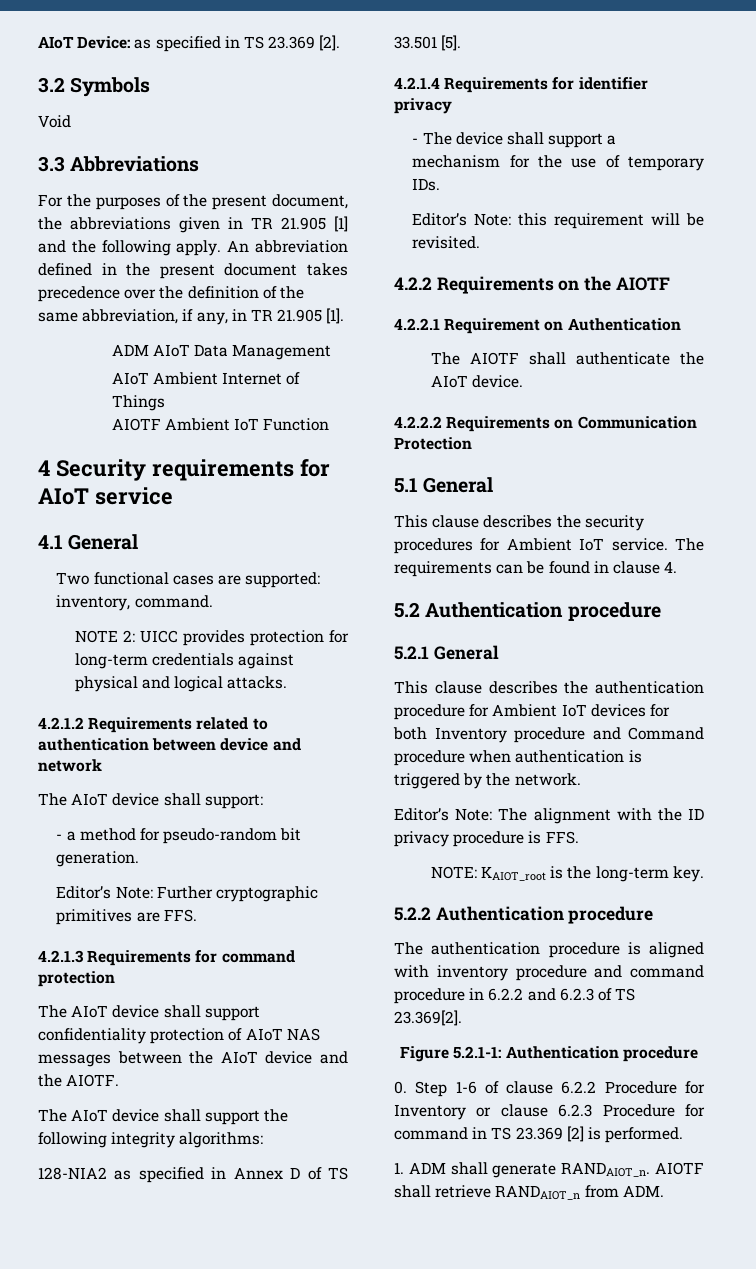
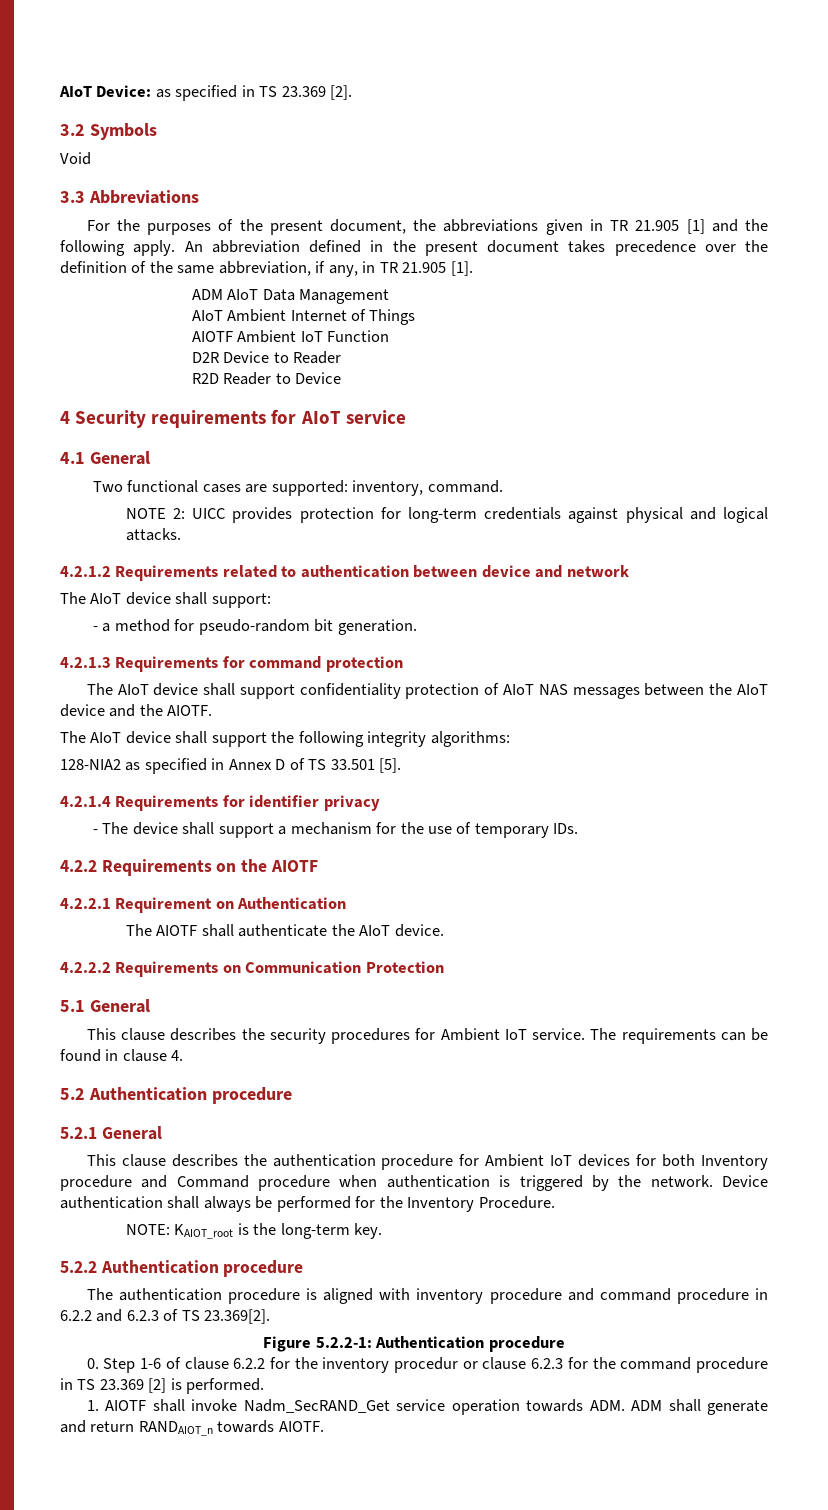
(330, 424) none -> [191,351,341,364] [191,372,341,385] // D2R Device to Reader // R2D Reader to Device
[56,886,319,902] [56,909,197,925] // Editor’s Note: Further cryptographic primitives are FFS. -> (417, 627) none
[412,213,704,229] [412,236,481,249] // Editor’s Note: this requirement will be revisited. -> (579, 828) none
[394,808,704,824] [394,831,579,847] // Editor’s Note: The alignment with the ID privacy procedure is FFS. -> [722,1175,769,1187] [60,1196,555,1212] Device authentication shall always be performed for the Inventory Procedure.
[453,1046,502,1059] 5.2.1-1: -> [315,1337,372,1348] 5.2.2-1:
[604,1081,705,1094] [394,1104,705,1120] [394,1127,468,1140] Procedure for Inventory or clause 6.2.3 Procedure for command -> [269,1357,769,1373] for the inventory procedur or clause 6.2.3 for the command procedure
[408,1162,704,1178] [394,1185,664,1200] ADM shall generate RANDAIOT_n. AIOTF shall retrieve RANDAIOT_n from ADM. -> [105,1399,768,1415] [60,1420,324,1436] AIOTF shall invoke Nadm_SecRAND_Get service operation towards ADM. ADM shall generate and return RANDAIOT_n towards AIOTF.

